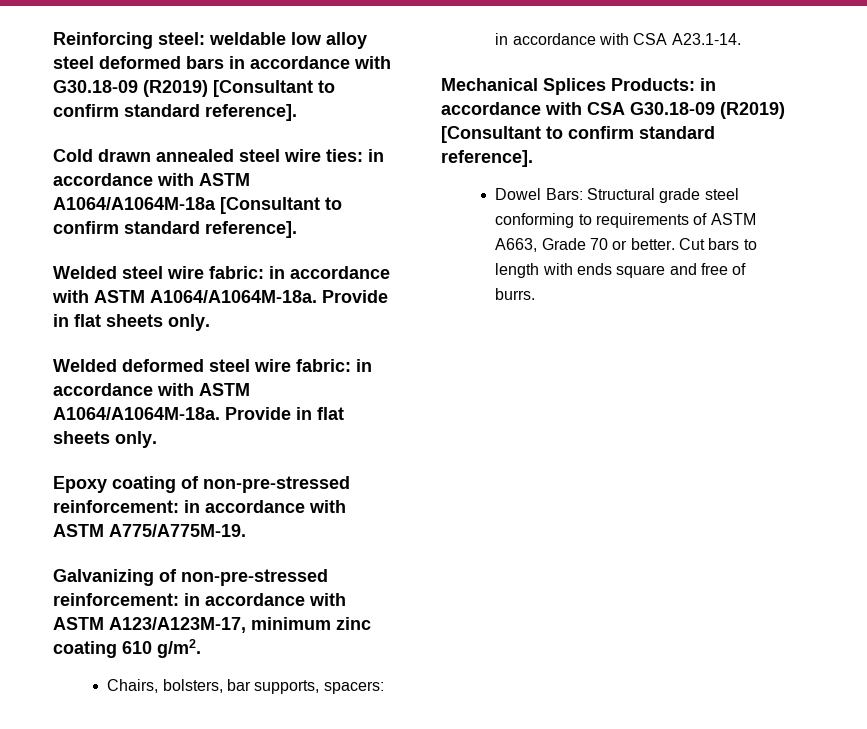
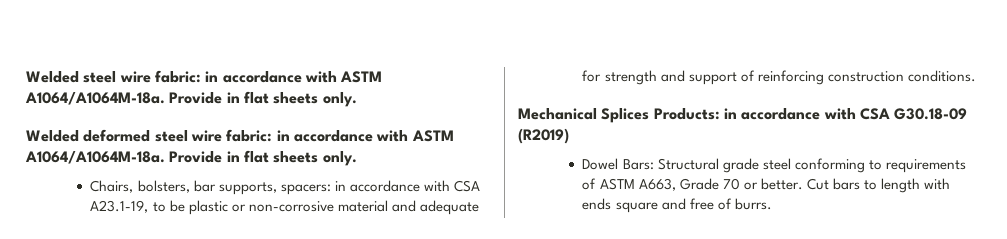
[53,32,367,49] [53,56,391,69] [53,80,335,97] [53,104,297,121] [53,149,384,162] [53,173,250,186] [53,197,342,214] [53,221,297,238] Reinforcing steel: weldable low alloy steel deformed bars in accordance with G30.18-09 (R2019) [Consultant to confirm standard reference]. // Cold drawn annealed steel wire ties: in accordance with ASTM A1064/A1064M-18a [Consultant to confirm standard reference]. // -> (26, 77) none
[53,476,350,493] [53,500,346,513] [53,524,246,537] [53,569,328,586] [53,593,346,606] [53,617,371,633] [53,639,201,658] // Epoxy coating of non-pre-stressed reinforcement: in accordance with ASTM A775/A775M-19. // Galvanizing of non-pre-stressed reinforcement: in accordance with ASTM A123/A123M-17, minimum zinc coating 610 g/m2. -> (357, 158) none
[671,33,741,45] A23.1-14. -> [90,200,479,215] [582,70,976,85] A23.1-19, to be plastic or non-corrosive material and adequate for strength and support of reinforcing construction conditions.
[441,126,715,143] [441,150,533,167] [Consultant to confirm standard reference]. -> (569, 136) none

